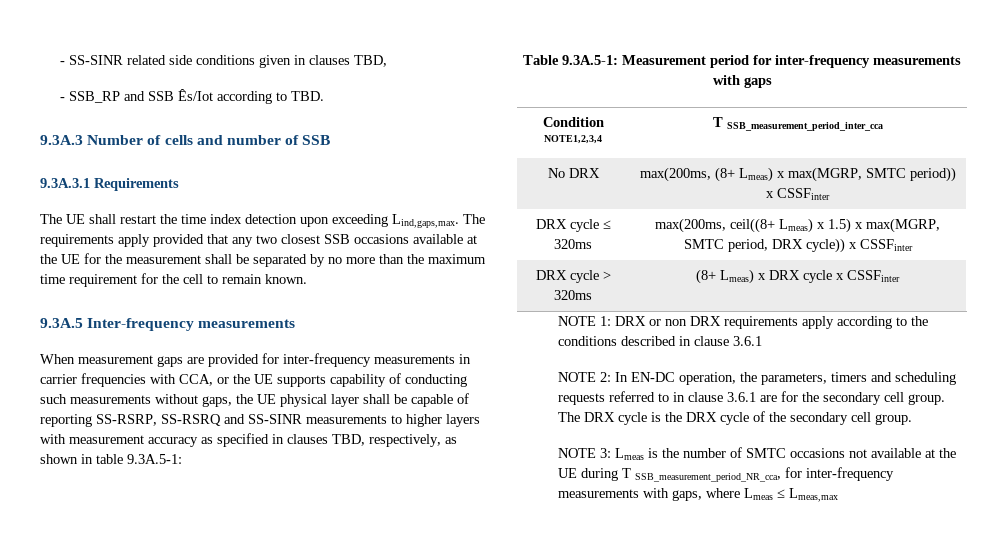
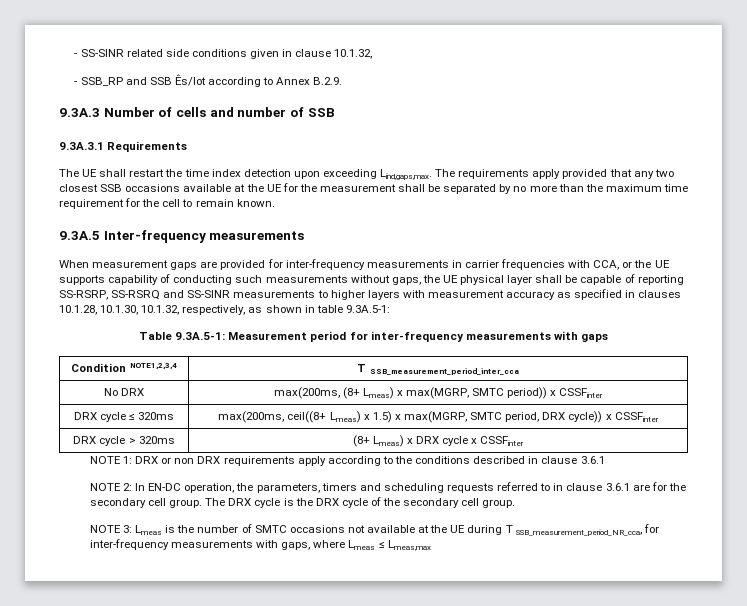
[309,55,388,67] clauses TBD, -> [295,49,373,59] clause 10.1.32,
[291,91,325,101] TBD. -> [276,77,343,85] Annex B.2.9.
[332,434,365,446] TBD, -> [59,305,180,315] 10.1.28, 10.1.30, 10.1.32,

